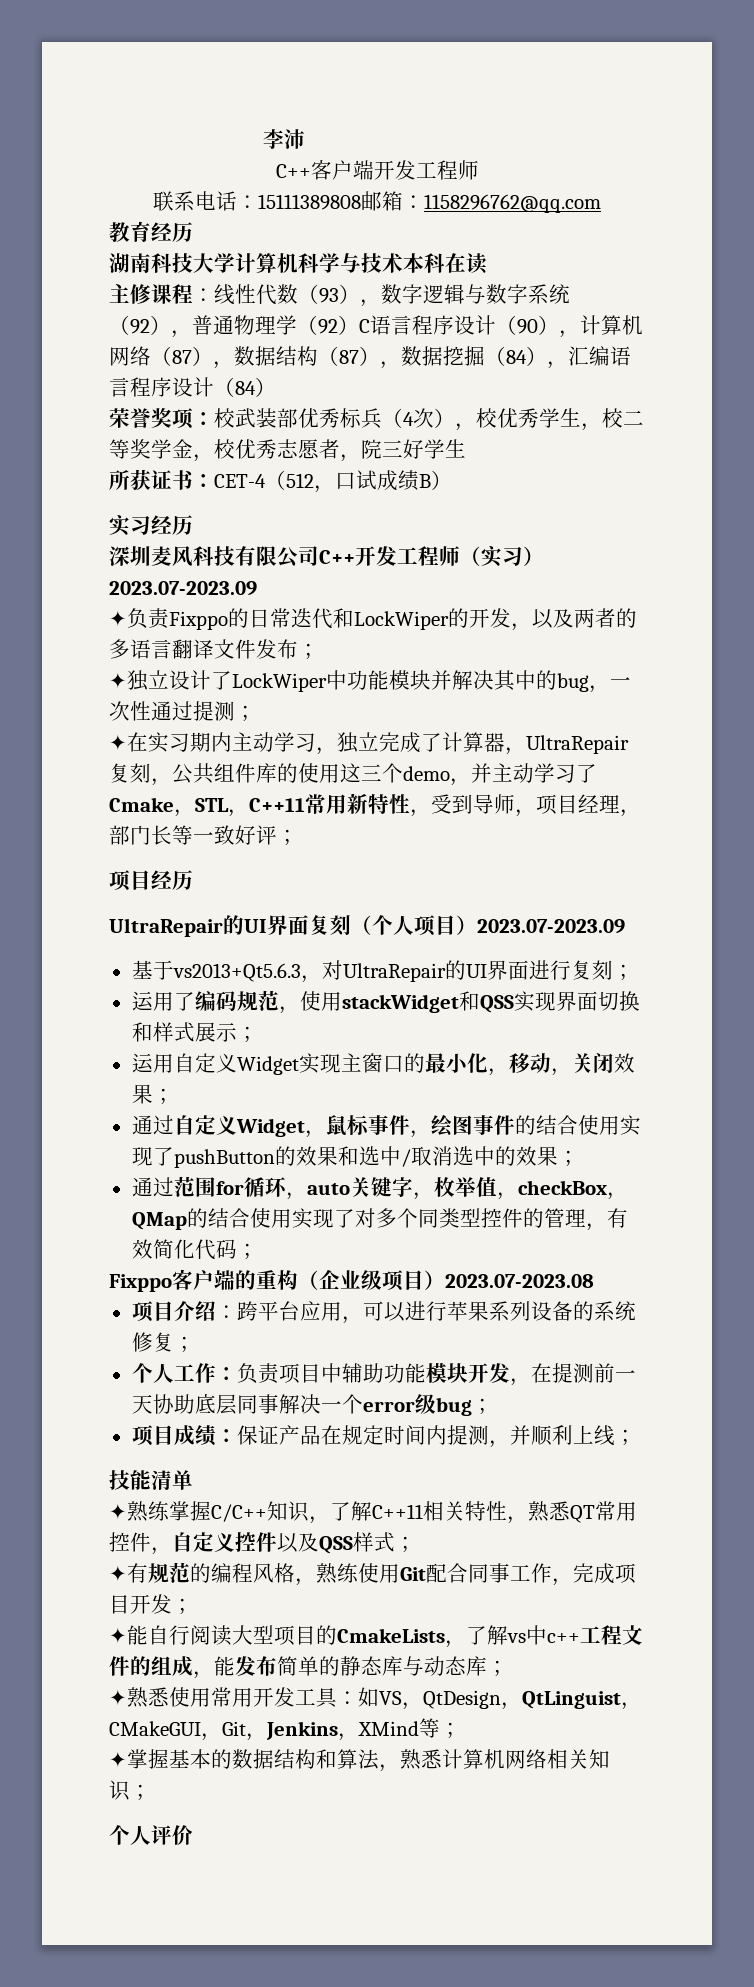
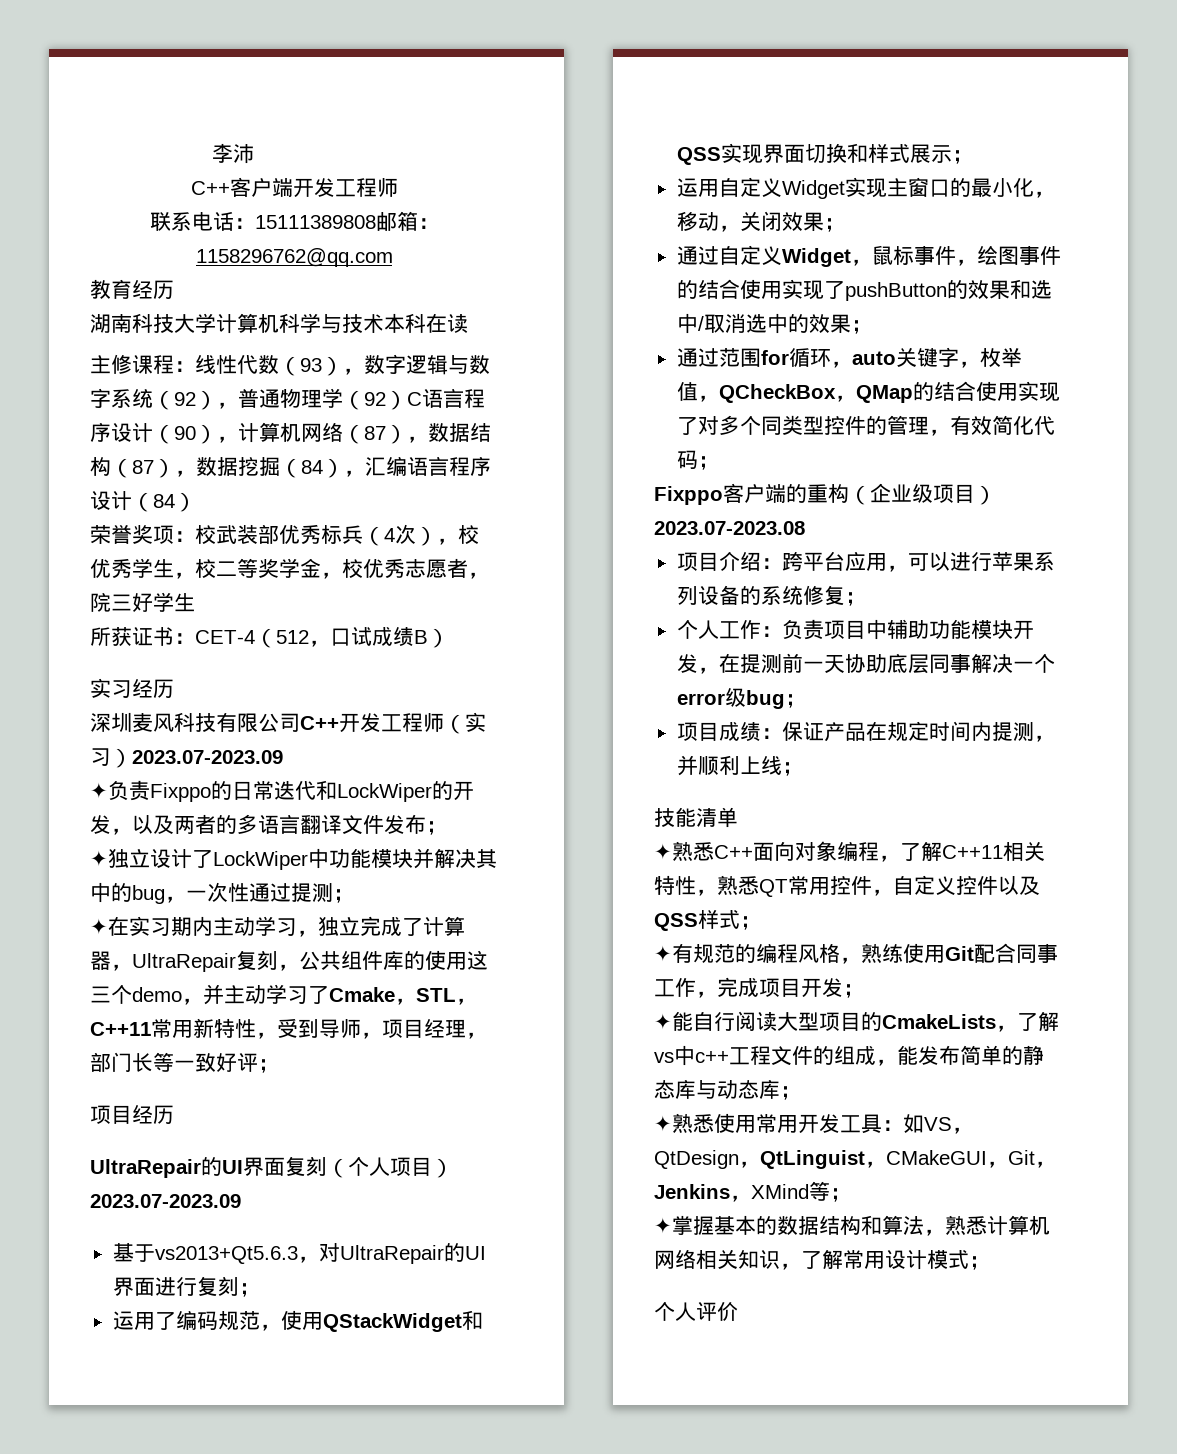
[341,994,459,1013] stackWidget -> [322,1313,462,1332] QStackWidget
[517,1180,607,1195] checkBox -> [718,384,836,403] QCheckBox
[148,1501,309,1522] 练掌握C/C++知识 -> [693,841,879,861] 悉C++面向对象编程
(130, 1790) none -> [780,1249,969,1270] ，了解常用设计模式

